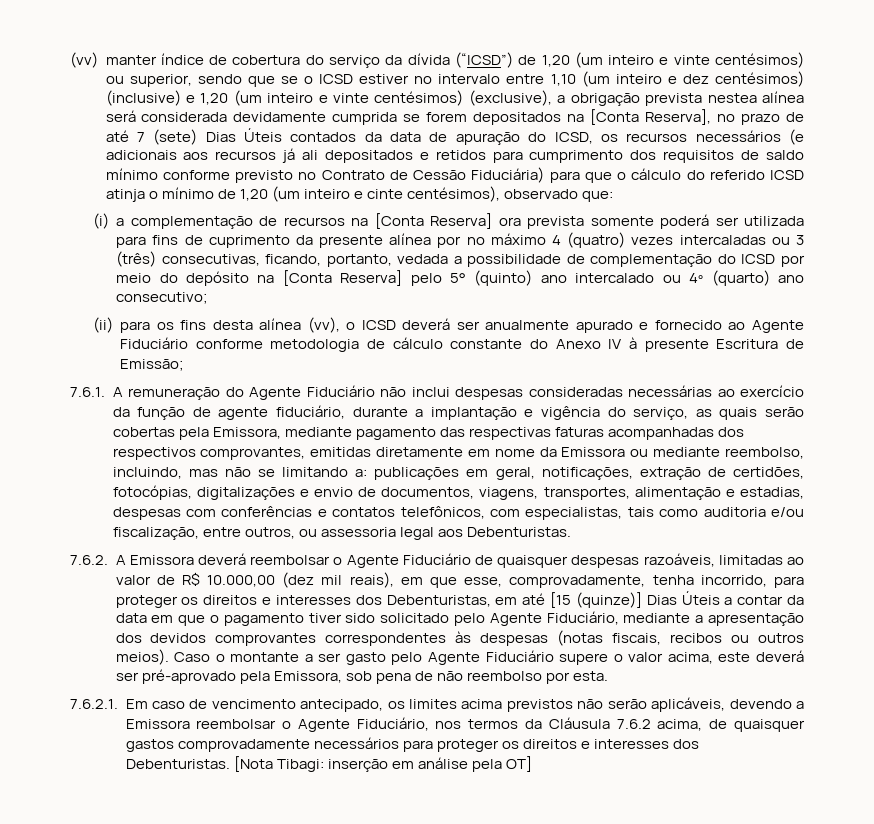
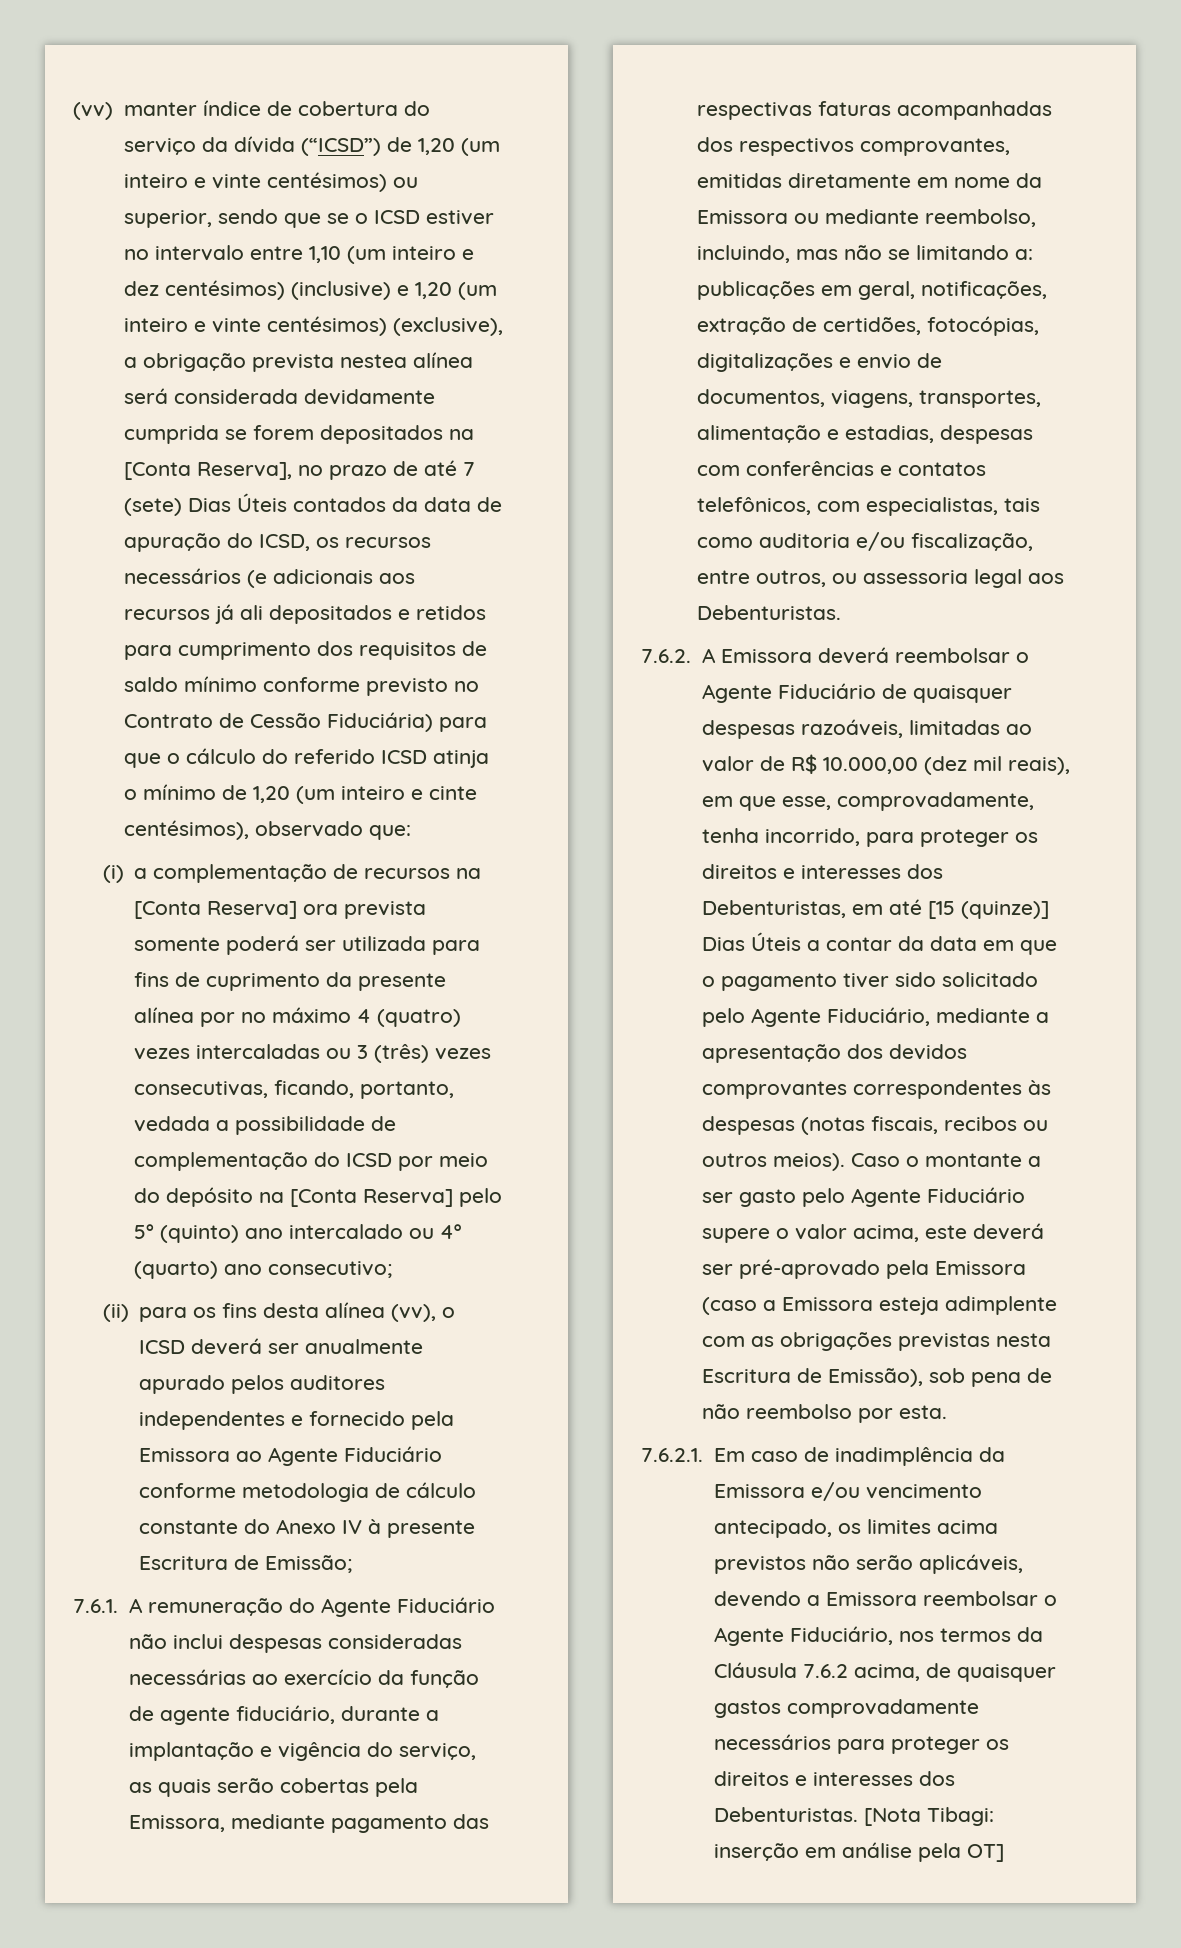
(157, 259) none -> [435,1048,492,1060] vezes
[639,320,722,330] e fornecido -> [231,1375,386,1394] [139,1411,455,1430] [139,1448,231,1462] pelos auditores independentes e fornecido pela Emissora
[273,671,342,683] Emissora, -> [934,1261,1026,1275] [701,1296,1057,1315] [701,1332,1051,1351] [701,1368,923,1387] Emissora (caso a Emissora esteja adimplente com as obrigações previstas nesta Escritura de Emissão),
(208, 704) none -> [834,1447,1005,1466] [713,1482,860,1501] inadimplência da Emissora e/ou

